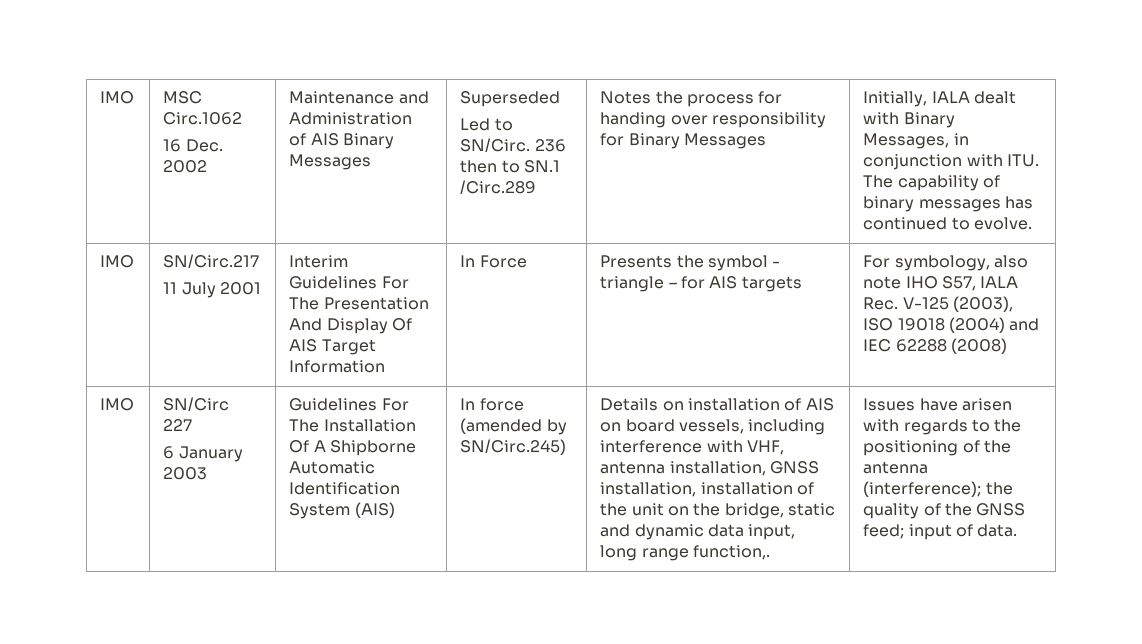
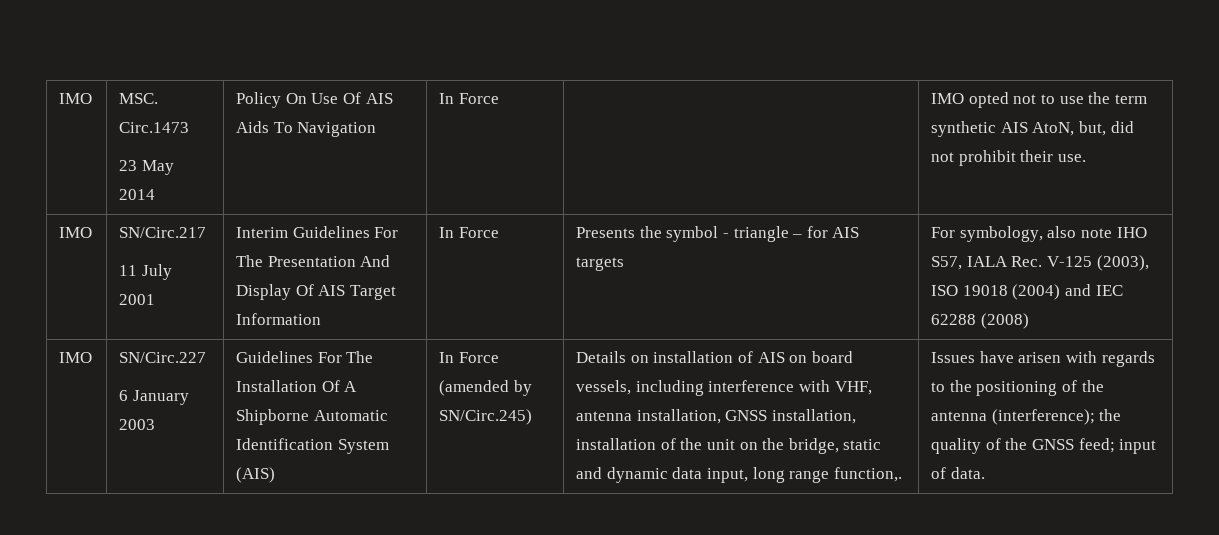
[100,91,135,104] [163,91,203,104] [163,112,243,125] [163,139,223,152] [163,160,208,173] [289,91,429,104] [289,112,413,125] [289,133,394,149] [289,154,372,170] [460,91,561,107] [460,118,513,131] [460,138,566,152] [460,160,560,173] [460,180,537,194] [600,91,783,107] [600,112,826,128] [600,133,766,149] [863,91,1016,107] [863,112,955,128] [863,133,969,149] [863,154,1039,170] [863,175,1000,191] [863,196,1033,212] [863,217,1032,230] IMO | MSC Circ.1062 // 16 Dec. 2002 | Maintenance and Administration of AIS Binary Messages | Superseded // Led to SN/Circ. 236 then to SN.1 /Circ.289 | Notes the process for handing over responsibility for Binary Messages | Initially, IALA dealt with Binary Messages, in conjunction with ITU. The capability of binary messages has continued to evolve. -> [59,93,93,104] [119,93,159,104] [119,122,190,133] [119,160,174,175] [119,189,156,200] [236,92,393,108] [236,121,377,137] [439,93,499,104] [931,92,1147,108] [931,121,1134,137] [931,150,1086,166] IMO | MSC. Circ.1473 // 23 May 2014 | Policy On Use Of AIS Aids To Navigation | In Force | | IMO opted not to use the term synthetic AIS AtoN, but, did not prohibit their use.
[163,397,230,411] [163,419,193,431] SN/Circ 227 -> [119,352,207,363] SN/Circ.227
[479,398,524,411] force -> [458,352,499,363] Force

